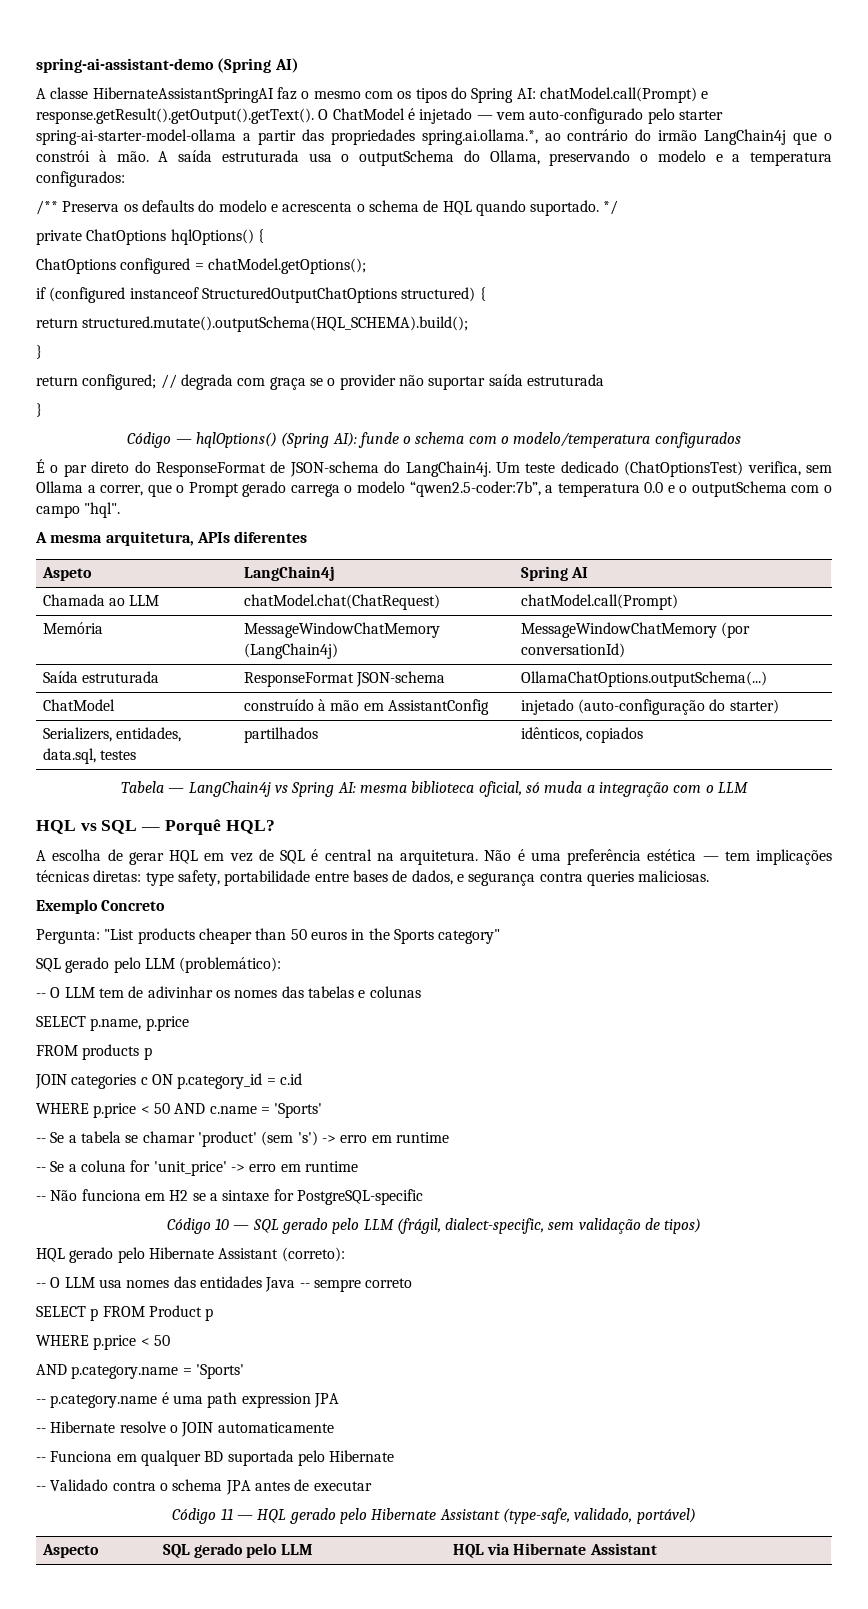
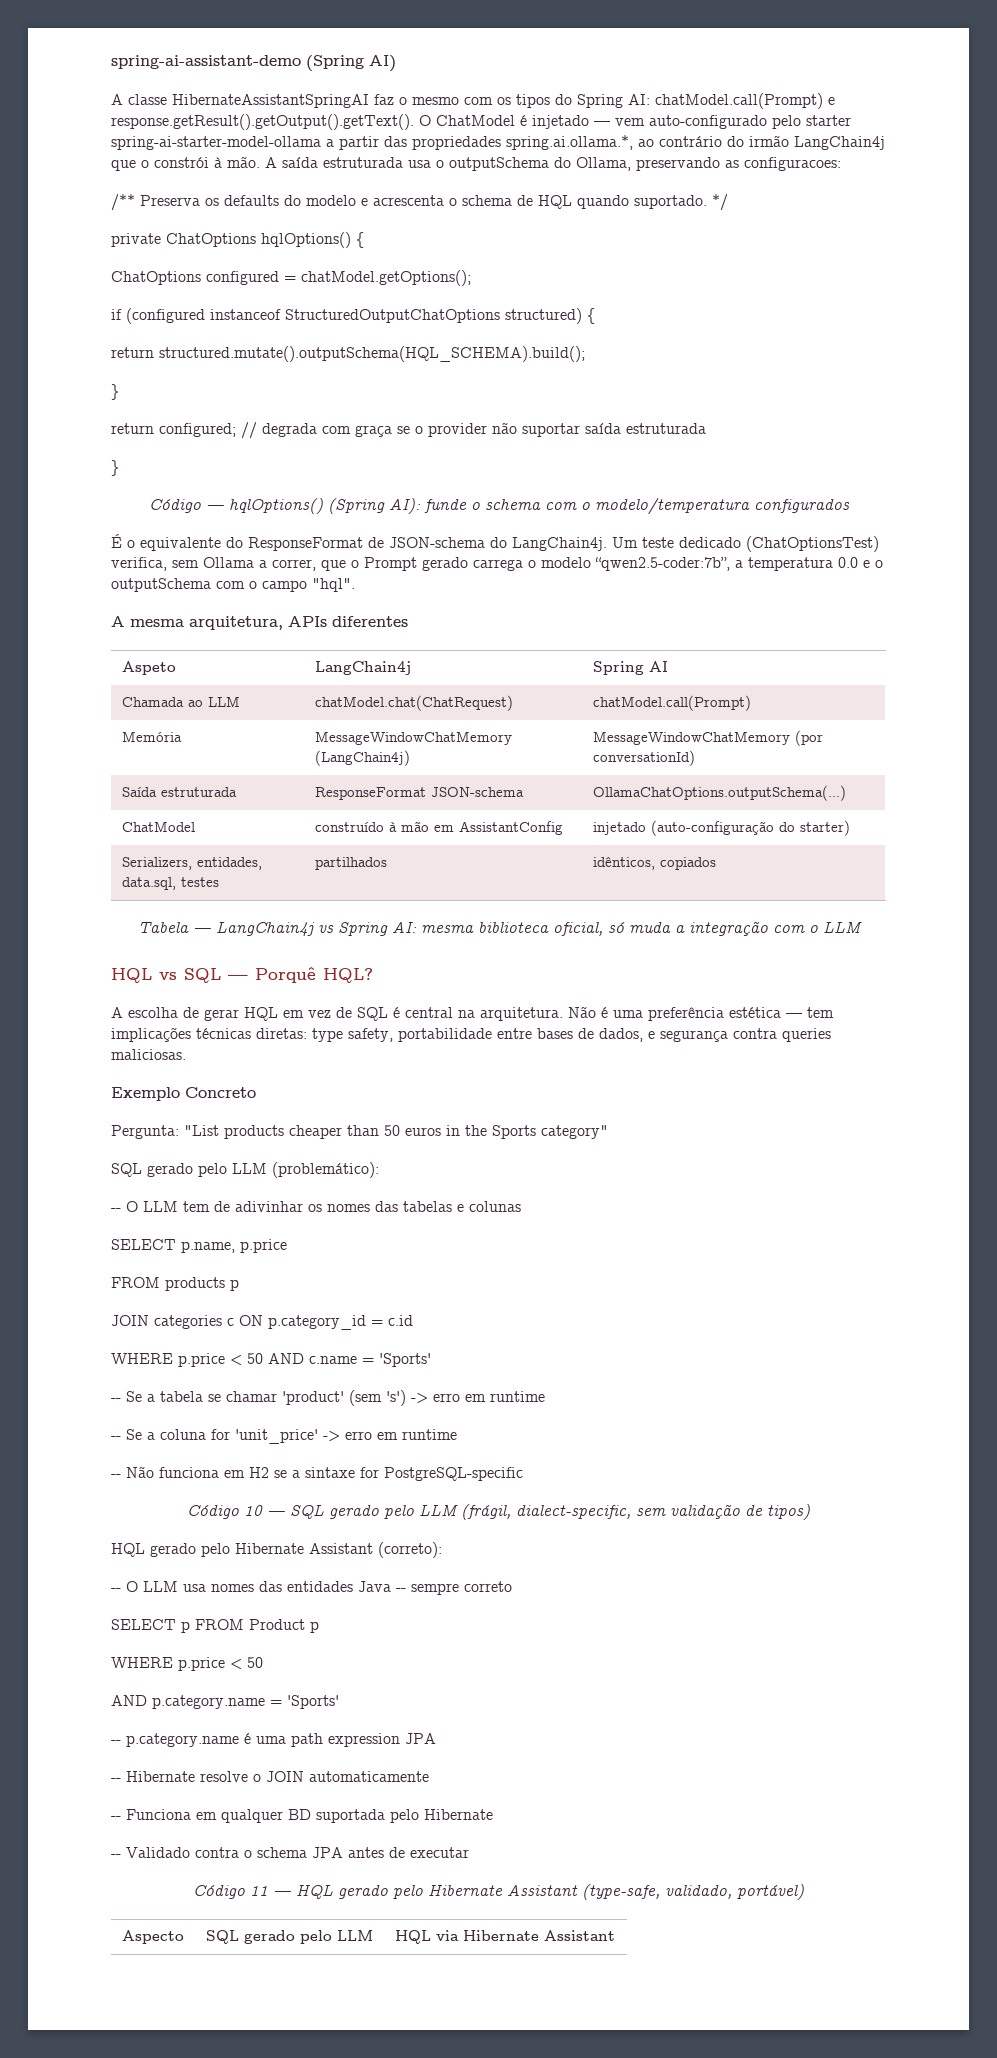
[640,150,832,166] [36,171,125,187] o modelo e a temperatura configurados: -> [725,157,841,171] as configuracoes:
[63,461,130,477] par direto -> [140,537,221,551] equivalente

